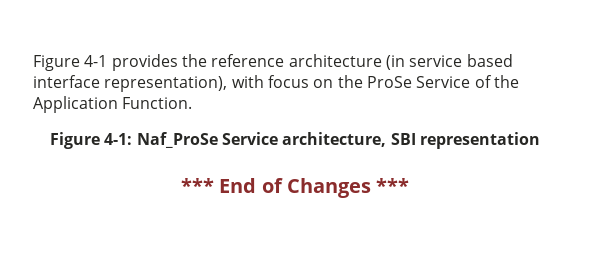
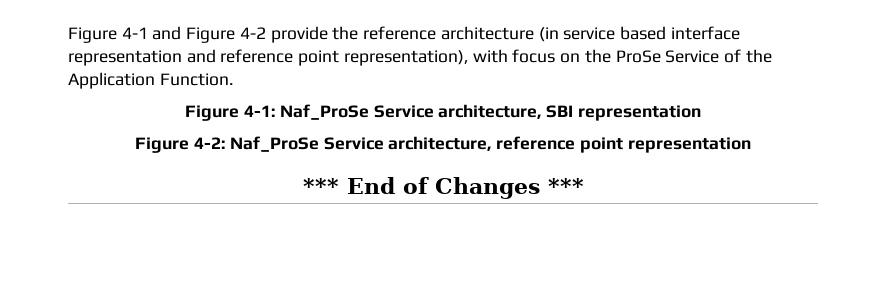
[111,54,178,71] provides -> [152,26,328,43] and Figure 4-2 provide
(100, 81) none -> [68,49,340,66] representation and reference point
(540, 140) none -> [135,136,751,153] // Figure 4-2: Naf_ProSe Service architecture, reference point representation

